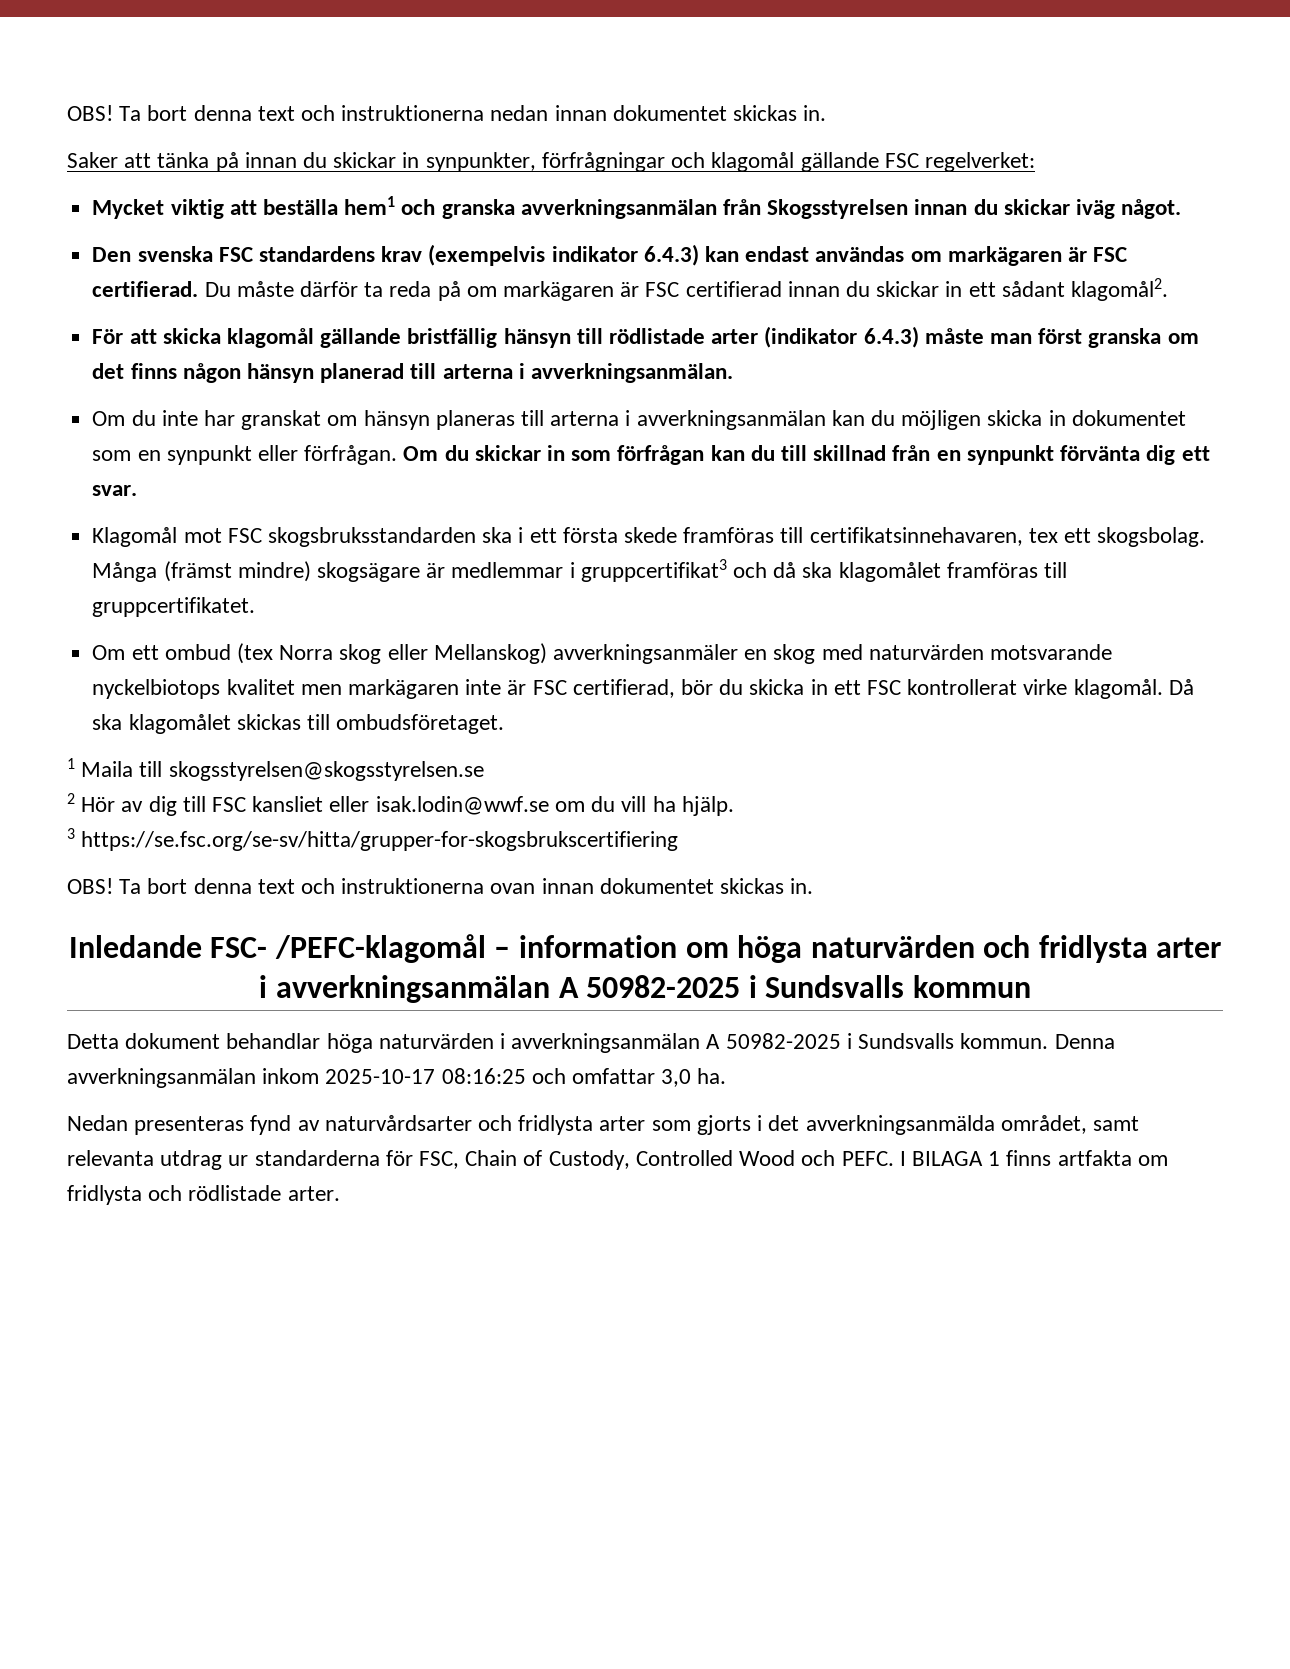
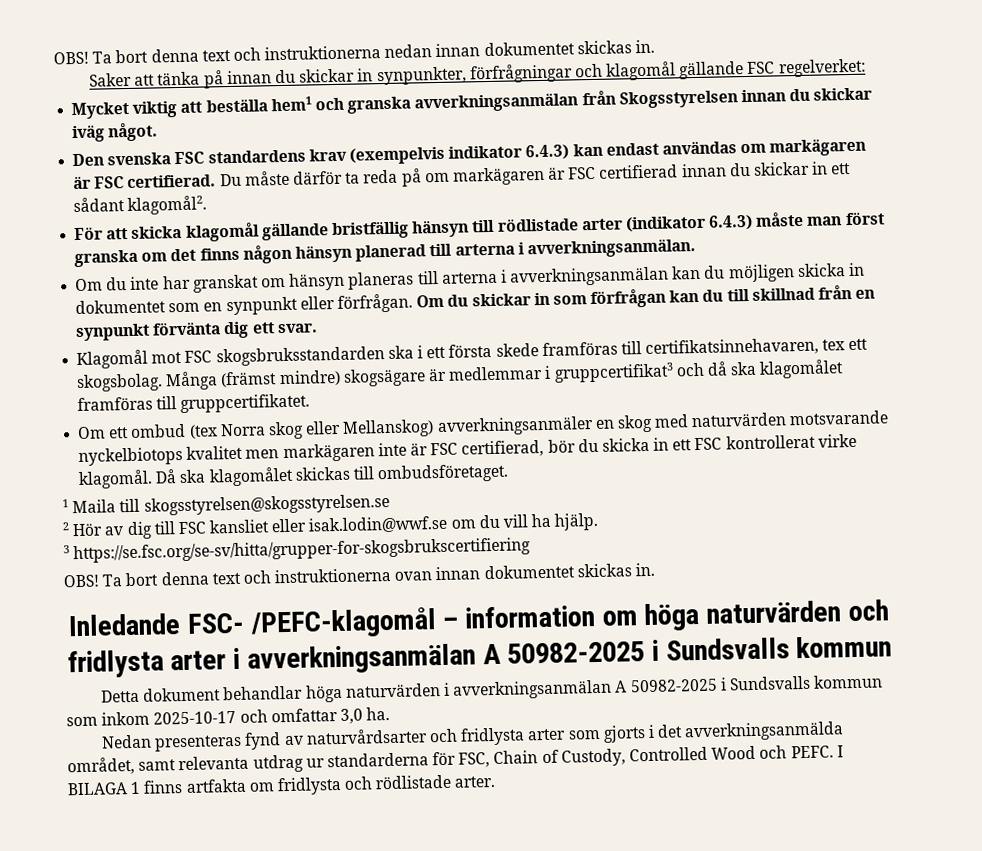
[960,1033,1115,1049] [67,1068,256,1088] kommun. Denna avverkningsanmälan -> [813,674,884,689] [66,716,98,727] kommun som
[441,1068,526,1084] 08:16:25 -> (237, 717) none

